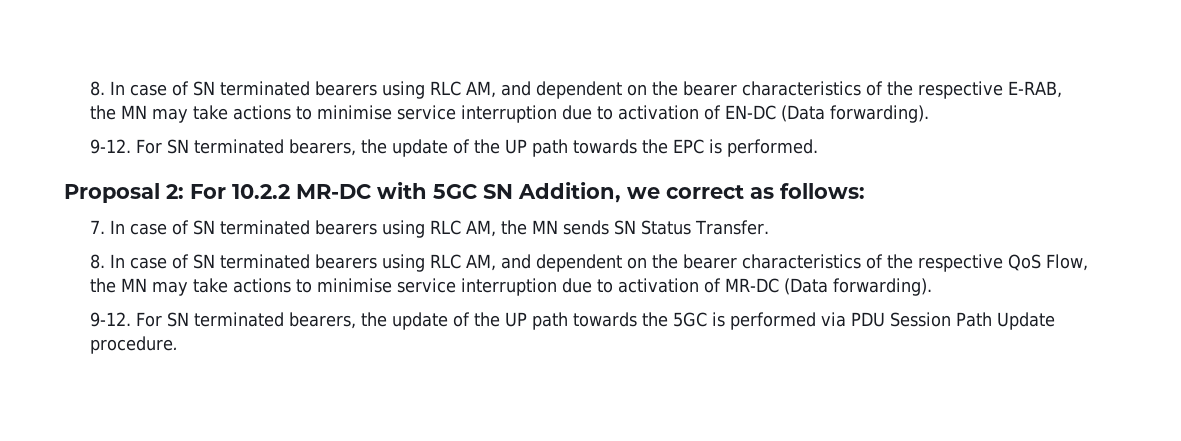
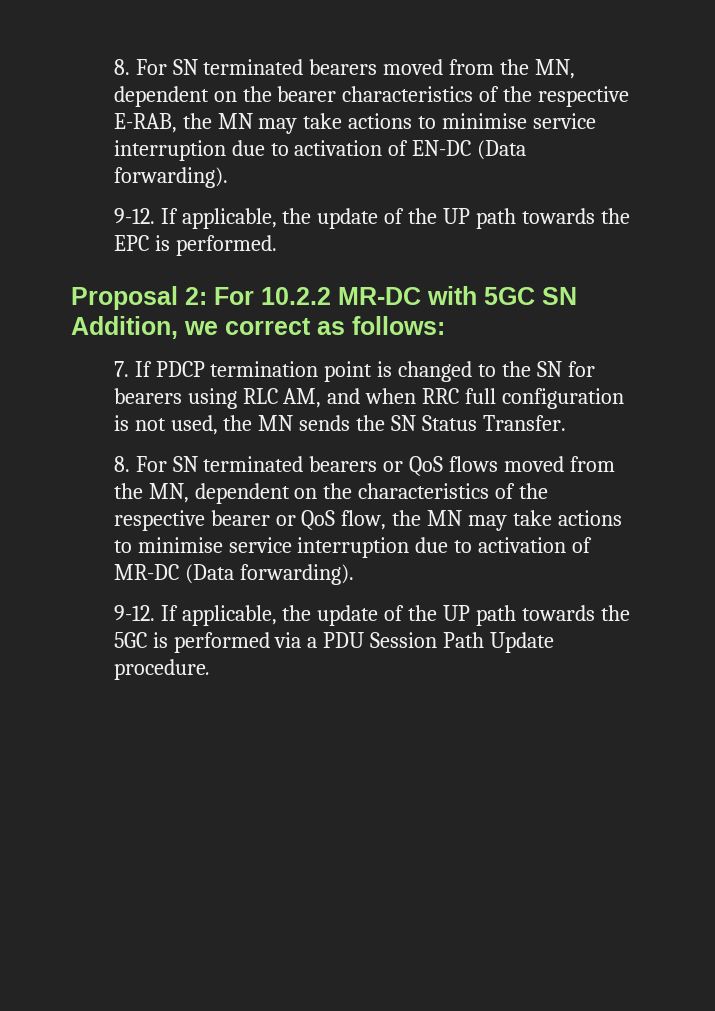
[89,81,531,99] 8. In case of SN terminated bearers using RLC AM, and -> [113,59,576,79] 8. For SN terminated bearers moved from the MN,
[135,139,356,156] For SN terminated bearers, -> [160,208,277,229] If applicable,
[109,220,496,238] In case of SN terminated bearers using RLC AM, -> [134,361,596,382] [113,388,625,409] [113,415,218,435] If PDCP termination point is changed to the SN for bearers using RLC AM, and when RRC full configuration is not used,
(609, 227) none -> [356,415,386,431] the
[109,254,1088,272] In case of SN terminated bearers using RLC AM, and dependent on the bearer characteristics of the respective QoS Flow, -> [135,456,616,476] [113,483,549,504] [113,510,387,531] For SN terminated bearers or QoS flows moved from the MN, dependent on the characteristics of the respective bearer or QoS flow,
[135,312,356,329] For SN terminated bearers, -> [160,605,277,626] If applicable,
(846, 319) none -> [307,637,318,648] a

